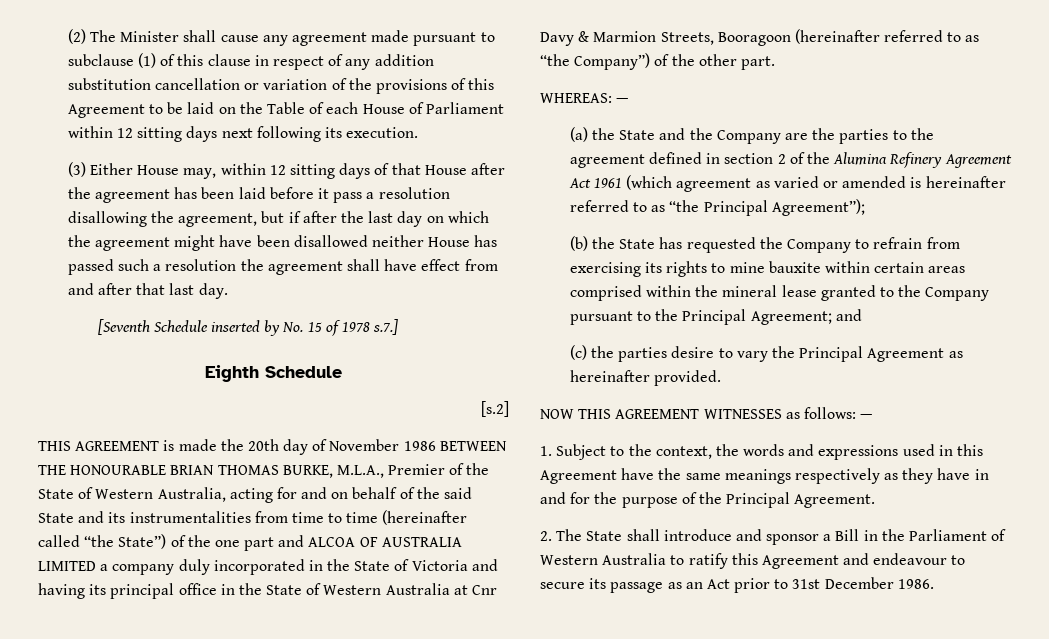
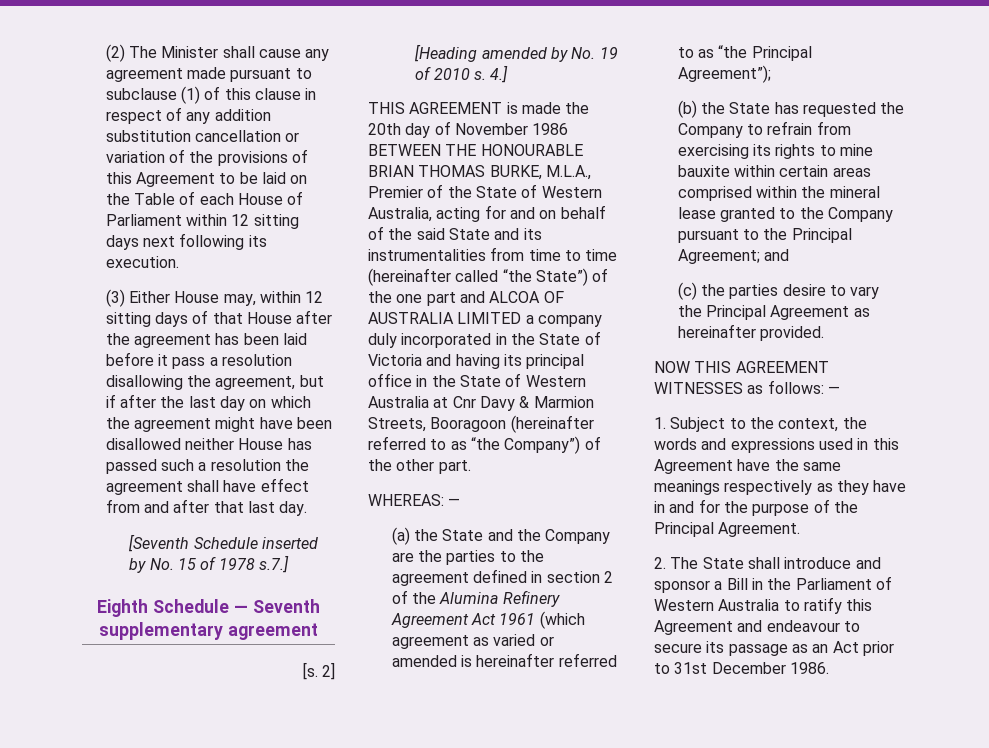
[481,401,509,417] // [s.2] -> [233,599,320,613] [99,622,318,640] [302,662,335,680] [414,44,618,62] [415,65,509,83] — Seventh supplementary agreement // [s. 2] // [Heading amended by No. 19 of 2010 s. 4.]

